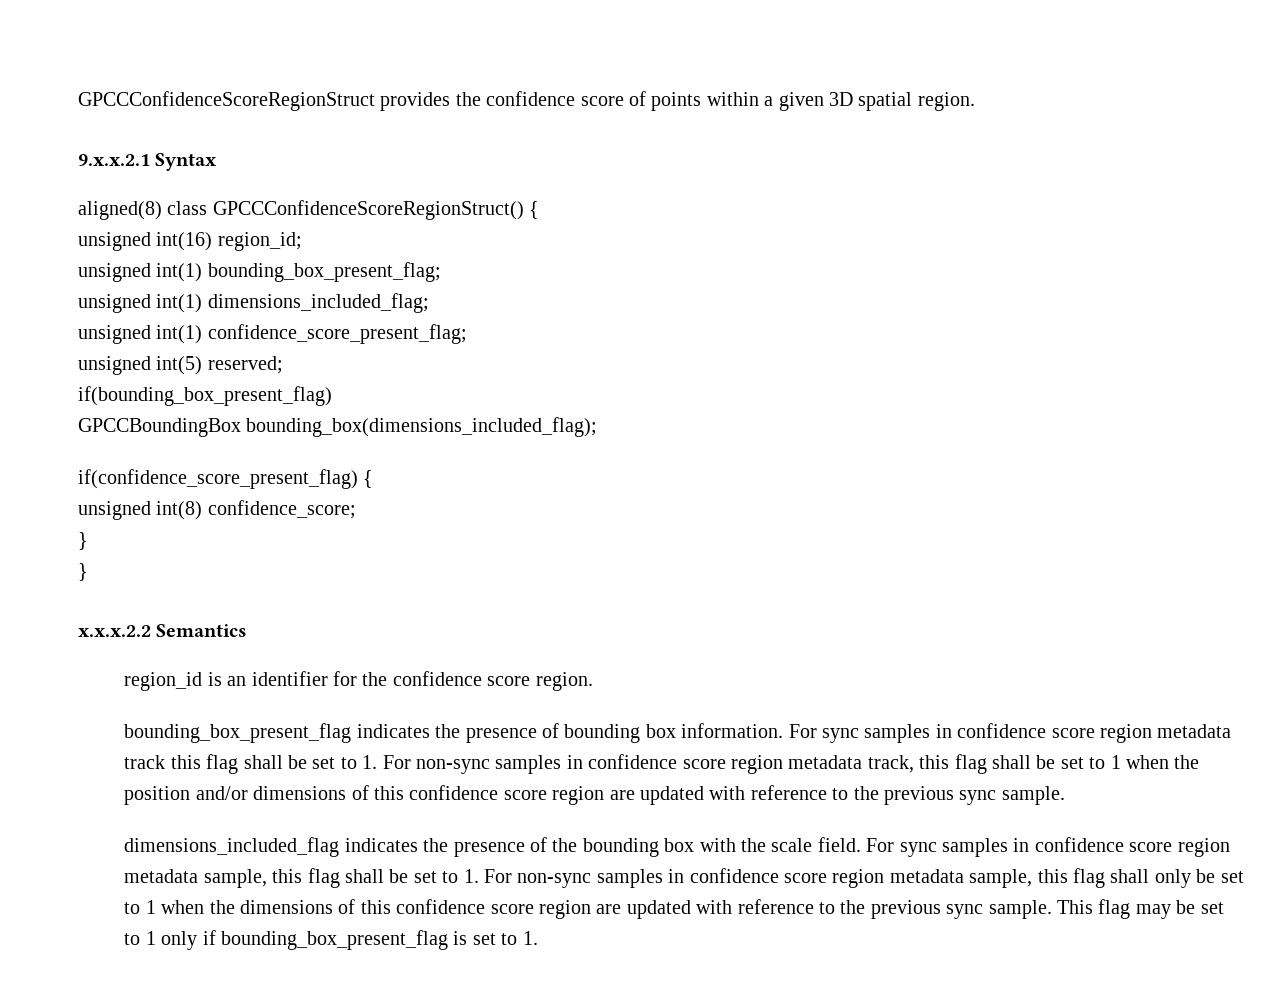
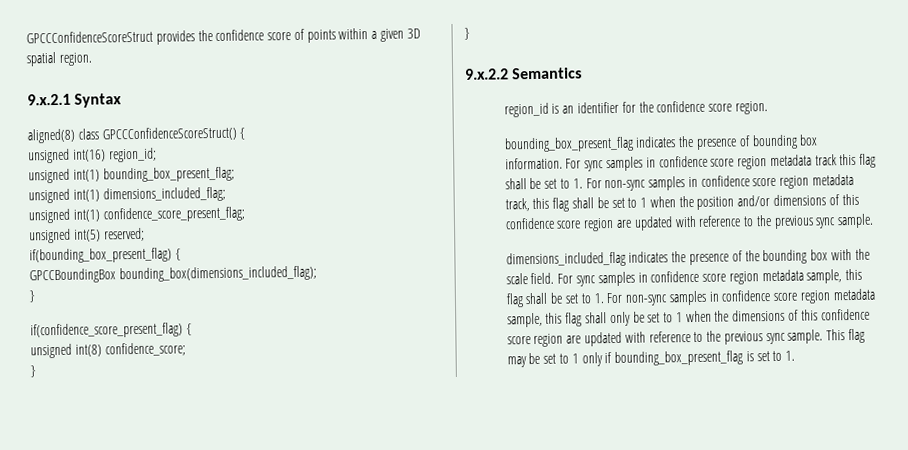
[78,91,375,111] GPCCConfidenceScoreRegionStruct -> [26,30,153,44] GPCCConfidenceScoreStruct
[78,154,150,166] 9.x.x.2.1 -> [27,93,71,106] 9.x.2.1
[212,200,524,220] GPCCConfidenceScoreRegionStruct() -> [101,126,237,142] GPCCConfidenceScoreStruct()
(332, 396) none -> [174,248,181,261] {
(598, 427) none -> [29,290,35,303] // }
[78,625,151,637] x.x.x.2.2 -> [465,68,509,80] 9.x.2.2

